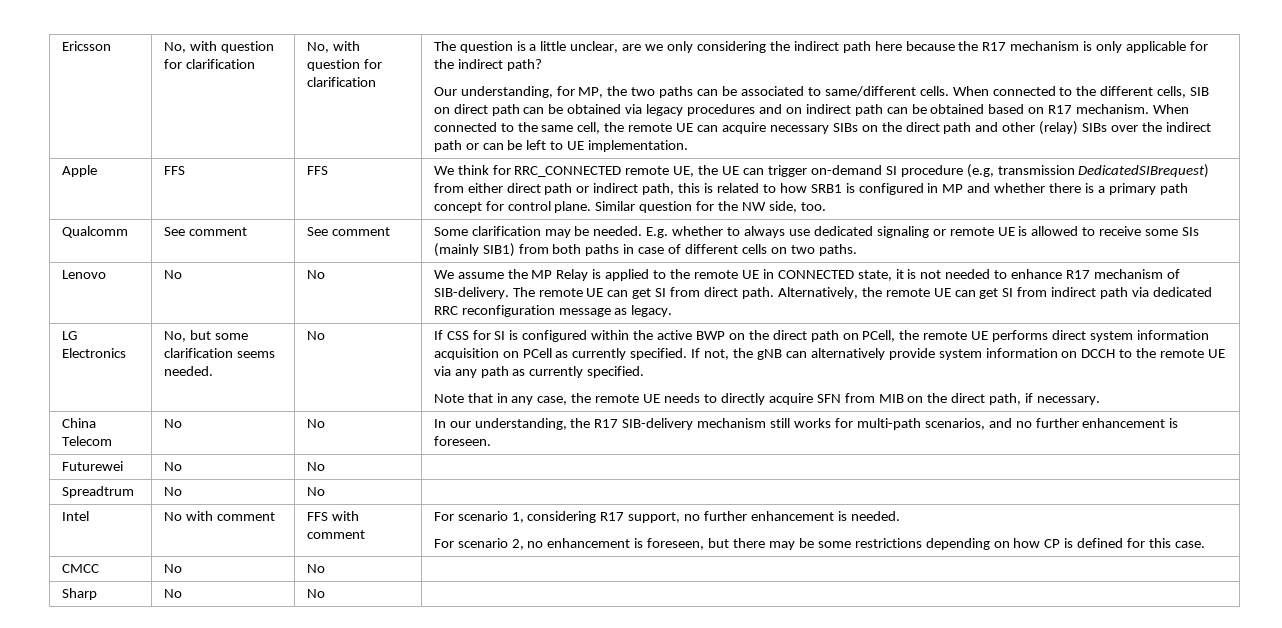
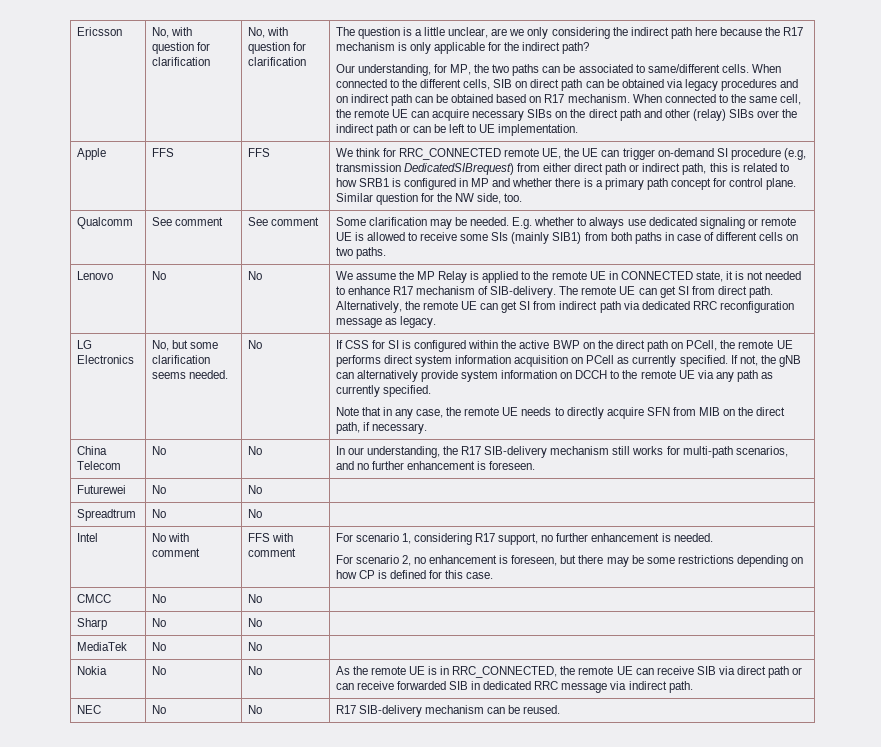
(325, 593) none -> [76,642,127,651] [151,642,166,651] [247,642,262,651] [76,666,107,675] [151,666,166,675] [247,666,262,675] [335,666,803,678] [335,681,693,693] [76,705,101,714] [151,705,166,714] [247,705,262,714] [335,705,561,717] // MediaTek | No | No | // Nokia | No | No | As the remote UE is in RRC_CONNECTED, the remote UE can receive SIB via direct path or can receive forwarded SIB in dedicated RRC message via indirect path. // NEC | No | No | R17 SIB-delivery mechanism can be reused.

